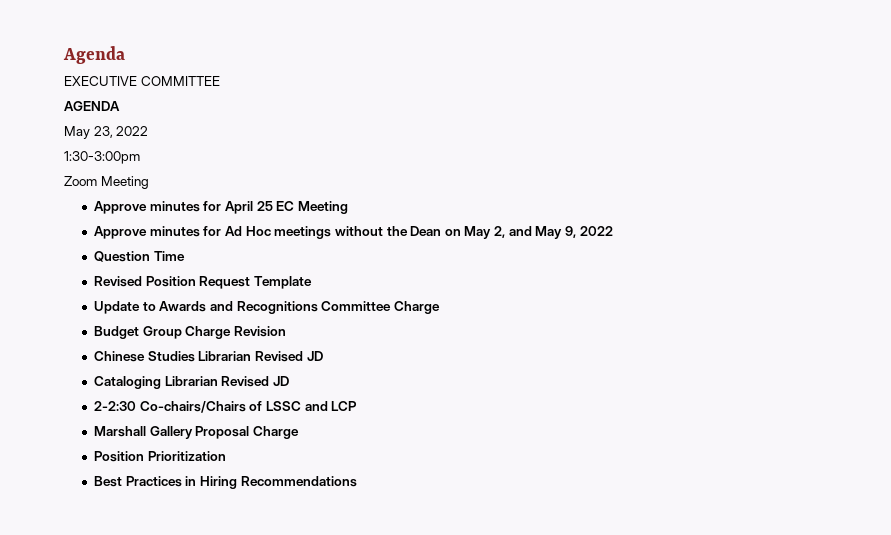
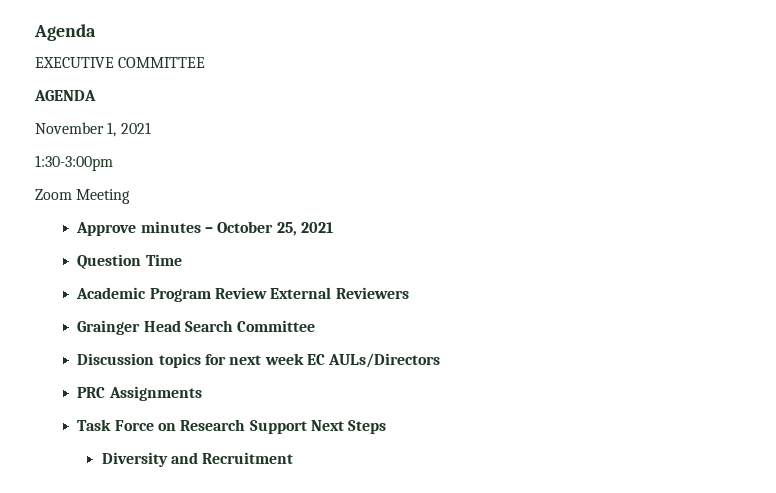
[64,126,149,139] May 23, 2022 -> [35,122,151,137] November 1, 2021
[203,201,348,214] [94,226,613,239] [94,251,185,262] [94,276,312,289] [94,301,440,314] [94,326,286,339] [94,351,323,362] [94,376,289,389] [94,401,358,413] [94,426,299,439] [94,451,226,462] [94,476,357,489] for April 25 EC Meeting // Approve minutes for Ad Hoc meetings without the Dean on May 2, and May 9, 2022 // Question Time // Revised Position Request Template // Update to Awards and Recognitions Committee Charge // Budget Group Charge Revision // Chinese Studies Librarian Revised JD // Cataloging Librarian Revised JD // 2-2:30 Co-chairs/Chairs of LSSC and LCP // Marshall Gallery Proposal Charge // Position Prioritization // Best Practices in Hiring Recommendations -> [204,221,333,236] [77,254,182,269] [76,287,409,302] [77,320,316,335] [77,353,441,368] [77,386,202,401] [77,419,387,434] [101,452,294,467] – October 25, 2021 // Question Time // Academic Program Review External Reviewers // Grainger Head Search Committee // Discussion topics for next week EC AULs/Directors // PRC Assignments // Task Force on Research Support Next Steps // Diversity and Recruitment

